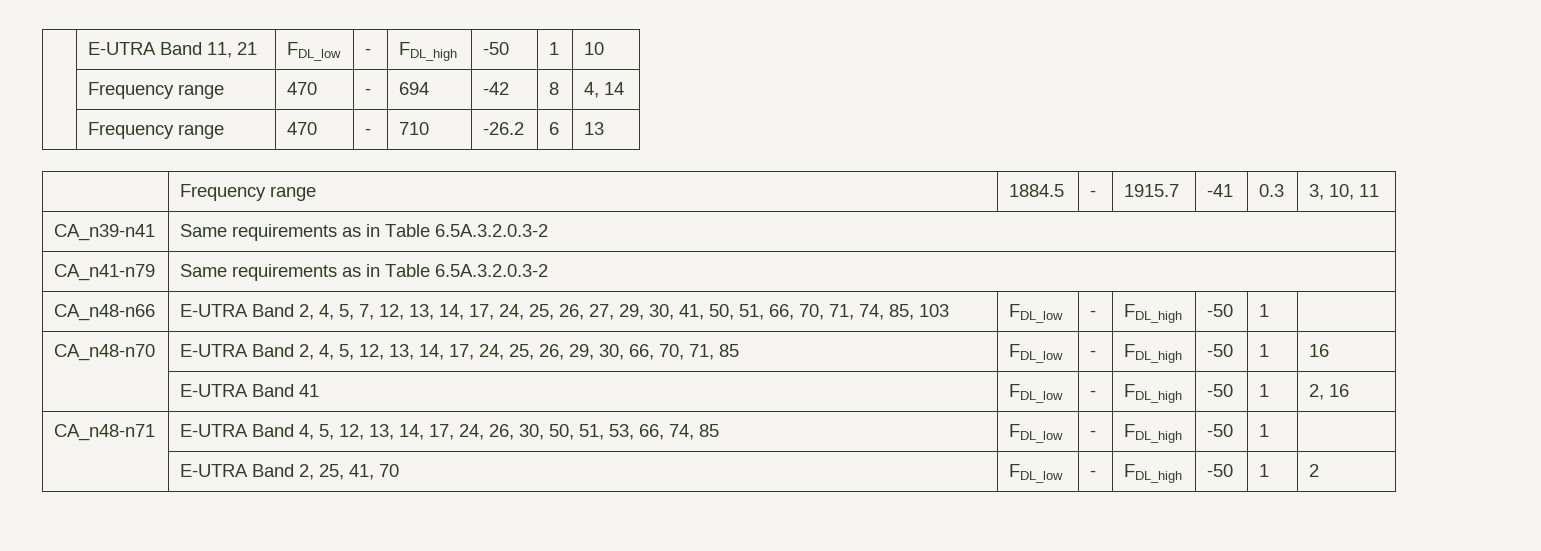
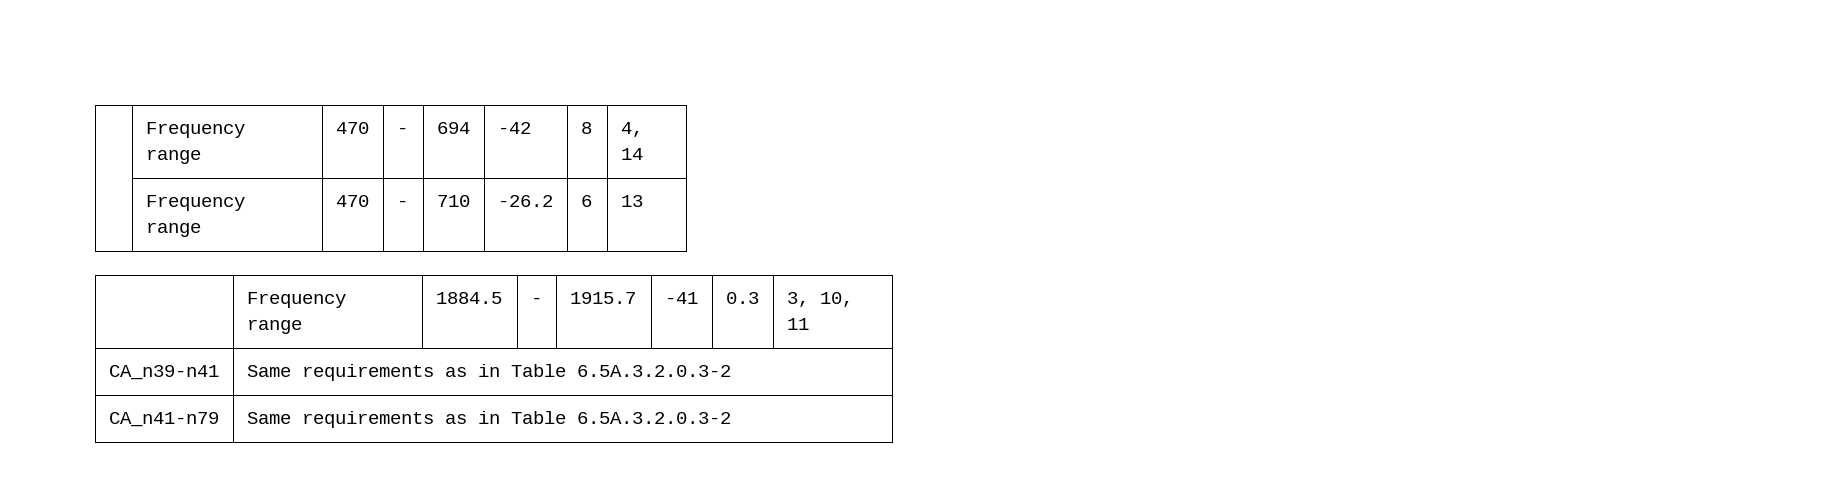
[88,42,258,58] [287,42,342,61] [365,48,372,55] [399,42,458,61] [483,42,510,55] [549,42,560,55] [584,42,605,55] | E-UTRA Band 11, 21 | FDL_low | - | FDL_high | -50 | 1 | 10 // -> (145, 130) none
[54,304,156,321] [180,304,950,320] [1009,304,1064,323] [1090,310,1097,317] [1124,304,1183,323] [1207,304,1234,317] [1259,304,1270,317] [54,344,156,361] [180,344,740,360] [1009,344,1064,363] [1090,350,1097,357] [1124,344,1183,363] [1207,344,1234,357] [1259,344,1270,357] [1309,344,1330,357] [180,384,320,397] [1009,384,1064,403] [1090,390,1097,397] [1124,384,1183,403] [1207,384,1234,397] [1259,384,1270,397] [1309,384,1350,400] [54,424,156,441] [180,424,720,440] [1009,424,1064,443] [1090,430,1097,437] [1124,424,1183,443] [1207,424,1234,437] [1259,424,1270,437] [180,464,400,480] [1009,464,1064,483] [1090,470,1097,477] [1124,464,1183,483] [1207,464,1234,477] [1259,464,1270,477] [1309,464,1320,477] // CA_n48-n66 | E-UTRA Band 2, 4, 5, 7, 12, 13, 14, 17, 24, 25, 26, 27, 29, 30, 41, 50, 51, 66, 70, 71, 74, 85, 103 | FDL_low | - | FDL_high | -50 | 1 | // CA_n48-n70 | E-UTRA Band 2, 4, 5, 12, 13, 14, 17, 24, 25, 26, 29, 30, 66, 70, 71, 85 | FDL_low | - | FDL_high | -50 | 1 | 16 // | E-UTRA Band 41 | FDL_low | - | FDL_high | -50 | 1 | 2, 16 // CA_n48-n71 | E-UTRA Band 4, 5, 12, 13, 14, 17, 24, 26, 30, 50, 51, 53, 66, 74, 85 | FDL_low | - | FDL_high | -50 | 1 | // | E-UTRA Band 2, 25, 41, 70 | FDL_low | - | FDL_high | -50 | 1 | 2 -> (731, 418) none

